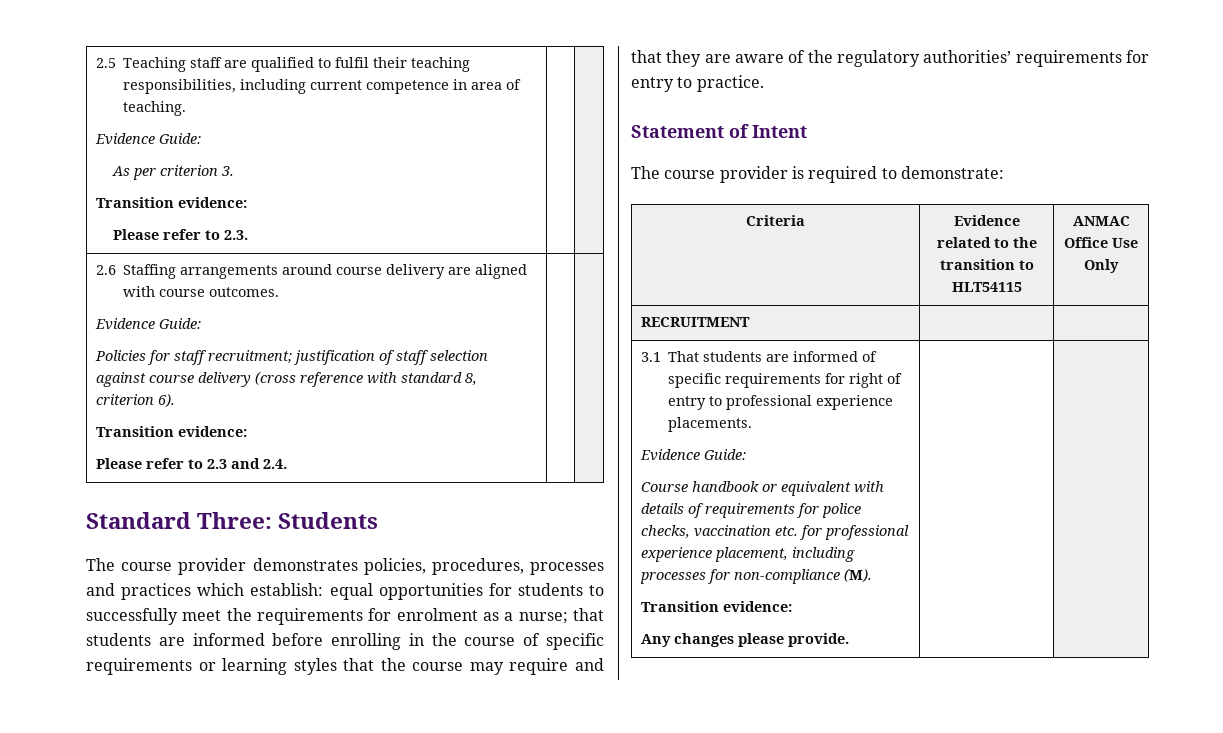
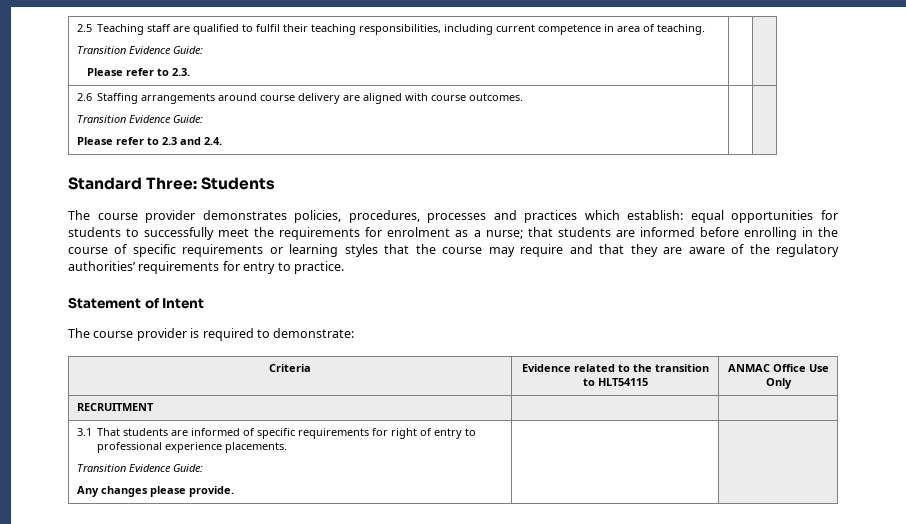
[95,133,202,145] [112,165,235,180] [96,197,248,208] Evidence Guide: // As per criterion 3. // Transition evidence: -> [76,46,203,54] Transition Evidence Guide:
[95,318,202,330] [95,350,489,365] [96,371,478,387] [96,394,176,407] [96,426,248,437] Evidence Guide: // Policies for staff recruitment; justification of staff selection against course delivery (cross reference with standard 8, criterion 6). // Transition evidence: -> [76,115,203,123] Transition Evidence Guide:
[640,449,747,461] [641,481,885,496] [641,503,862,518] [641,525,910,540] [641,547,856,562] [640,568,873,584] [641,601,793,612] Evidence Guide: // Course handbook or equivalent with details of requirements for police checks, vaccination etc. for professional experience placement, including processes for non-compliance (M). // Transition evidence: -> [76,464,203,472] Transition Evidence Guide:

